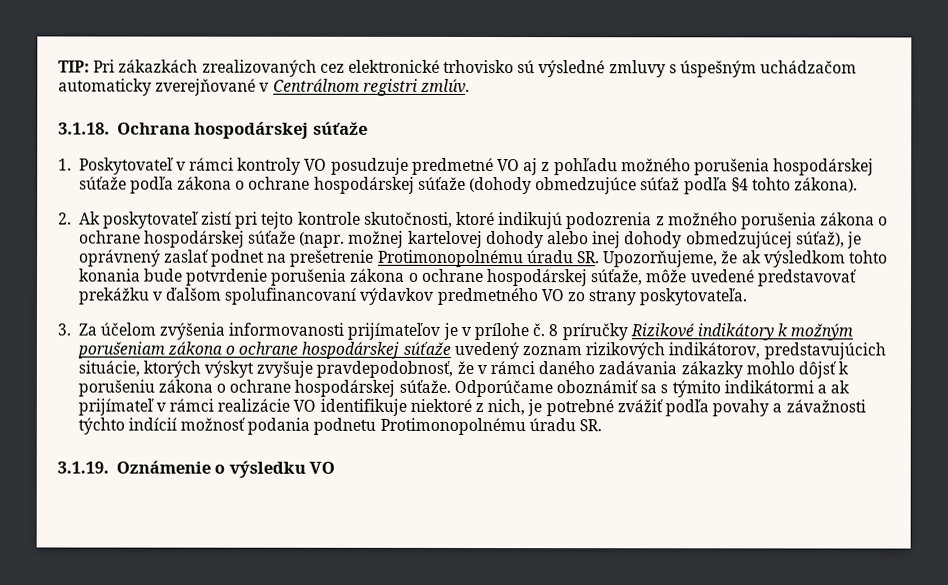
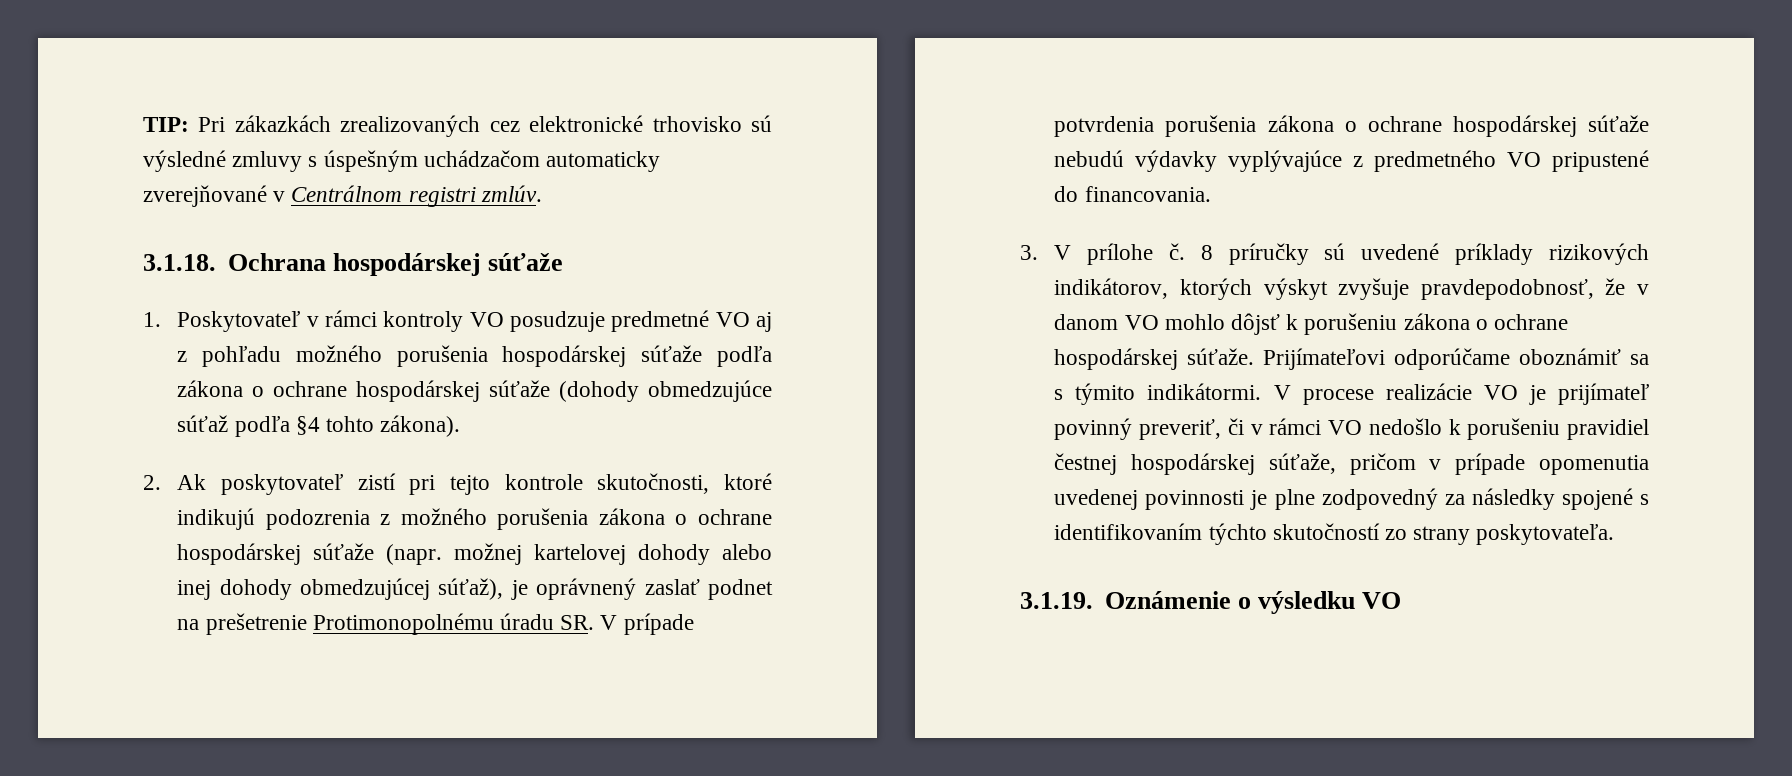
[603,250,888,268] [78,268,857,287] [77,287,749,306] [57,322,854,341] [76,341,886,360] [77,360,140,377] Upozorňujeme, že ak výsledkom tohto konania bude potvrdenie porušenia zákona o ochrane hospodárskej súťaže, môže uvedené predstavovať prekážku v ďalšom spolufinancovaní výdavkov predmetného VO zo strany poskytovateľa. // 3. Za účelom zvýšenia informovanosti prijímateľov je v prílohe č. 8 príručky Rizikové indikátory k možným porušeniam zákona o ochrane hospodárskej súťaže uvedený zoznam rizikových indikátorov, predstavujúcich situácie, -> [600,613,694,635] [1054,115,1649,137] [1054,150,1649,172] [1054,186,1211,202] [1020,243,1649,265] [1054,278,1169,299] V prípade potvrdenia porušenia zákona o ochrane hospodárskej súťaže nebudú výdavky vyplývajúce z predmetného VO pripustené do financovania. // 3. V prílohe č. 8 príručky sú uvedené príklady rizikových indikátorov,
[490,361,743,379] rámci daného zadávania zákazky -> [1054,314,1159,330] danom VO
[453,379,553,398] Odporúčame -> [1263,348,1511,370] Prijímateľovi odporúčame
[723,380,851,394] [77,398,866,417] [77,417,603,436] indikátormi a ak prijímateľ v rámci realizácie VO identifikuje niektoré z nich, je potrebné zvážiť podľa povahy a závažnosti týchto indícií možnosť podania podnetu Protimonopolnému úradu SR. -> [1147,383,1649,405] [1054,418,1649,440] [1054,453,1649,475] [1054,488,1649,510] [1054,523,1615,545] indikátormi. V procese realizácie VO je prijímateľ povinný preveriť, či v rámci VO nedošlo k porušeniu pravidiel čestnej hospodárskej súťaže, pričom v prípade opomenutia uvedenej povinnosti je plne zodpovedný za následky spojené s identifikovaním týchto skutočností zo strany poskytovateľa.

